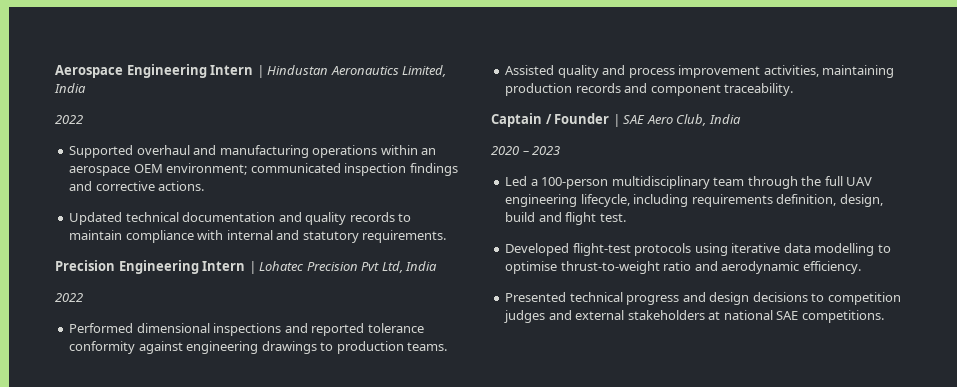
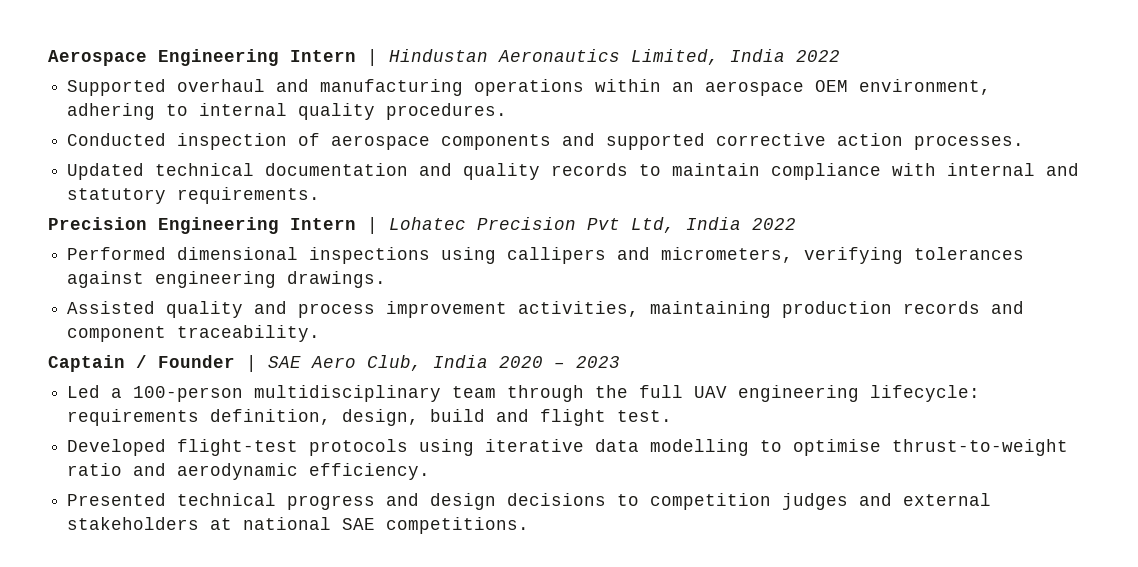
(86, 88) // -> (785, 55) none
[166,163,458,176] [69,181,205,191] environment; communicated inspection findings and corrective actions. -> [859,79,992,95] [67,103,508,120] [67,133,1025,150] environment, adhering to internal quality procedures. // Conducted inspection of aerospace components and supported corrective action processes.
(438, 266) // -> (741, 223) none
[284,323,424,336] [69,341,448,354] and reported tolerance conformity against engineering drawings to production teams. -> [441,247,1025,264] [67,271,387,288] using callipers and micrometers, verifying tolerances against engineering drawings.
(741, 119) // -> (488, 361) none
[580,194,689,207] lifecycle, including -> [870,385,981,402] lifecycle:

